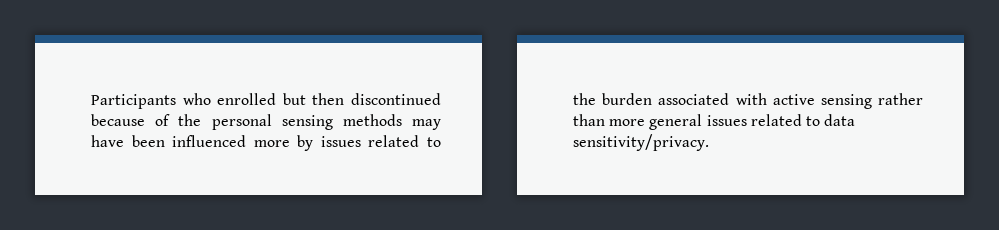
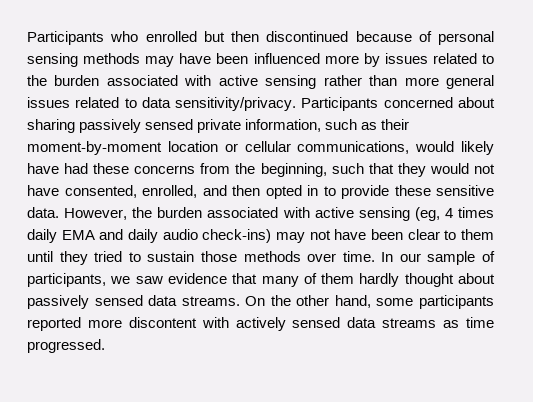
[178,114,202,126] the -> (432, 36) none
(709, 142) none -> [301,97,495,111] [27,119,410,133] [27,141,494,155] [27,163,496,177] [27,185,494,199] [27,207,495,221] [27,229,495,243] [27,251,495,265] [27,273,496,287] [27,295,494,309] [27,317,495,331] [27,339,105,353] Participants concerned about sharing passively sensed private information, such as their moment-by-moment location or cellular communications, would likely have had these concerns from the beginning, such that they would not have consented, enrolled, and then opted in to provide these sensitive data. However, the burden associated with active sensing (eg, 4 times daily EMA and daily audio check-ins) may not have been clear to them until they tried to sustain those methods over time. In our sample of participants, we saw evidence that many of them hardly thought about passively sensed data streams. On the other hand, some participants reported more discontent with actively sensed data streams as time progressed.

